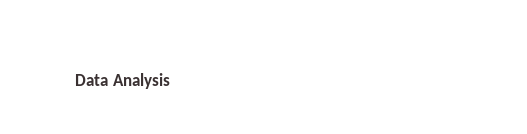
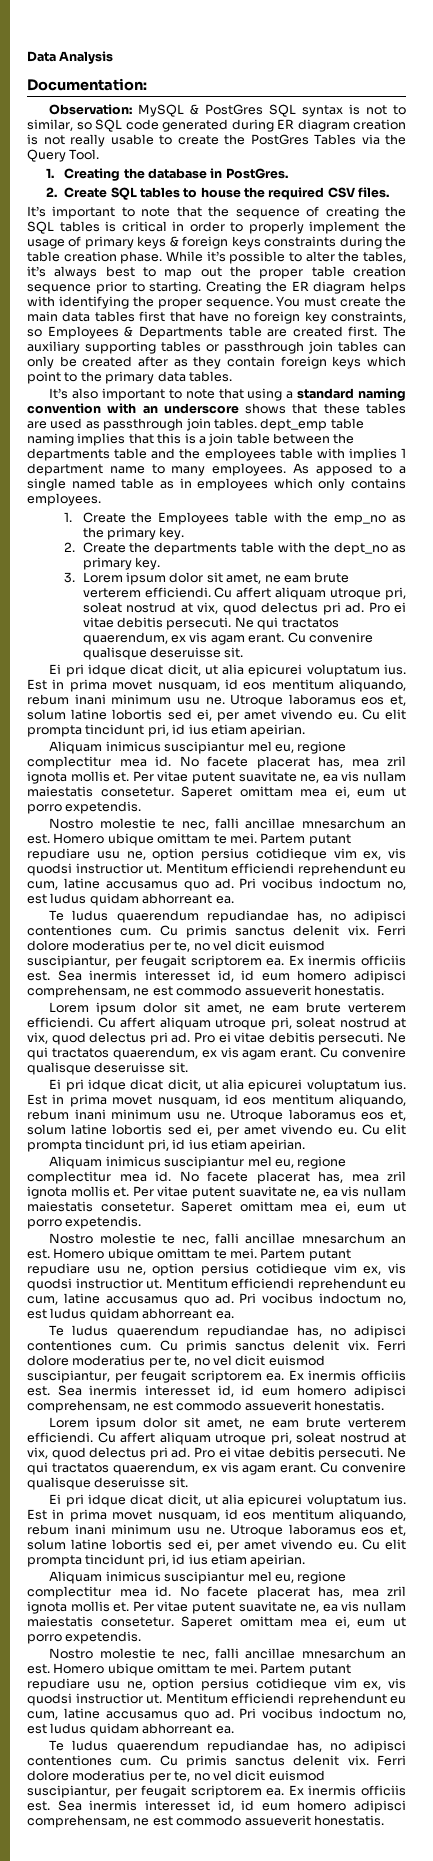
(170, 81) none -> [27,78,147,91] [49,104,406,117] [27,119,406,132] [27,134,406,147] [27,149,100,162] [45,168,288,181] [45,187,390,200] [27,206,407,219] [27,221,406,234] [27,236,407,249] [27,251,406,264] [27,266,406,279] [27,281,406,294] [27,296,406,309] [27,311,407,324] [27,326,406,339] [27,341,406,354] [27,356,406,369] [27,371,232,384] [49,388,407,401] [27,403,406,414] [27,418,364,431] [27,433,355,446] [27,448,406,461] [27,463,406,476] [27,478,406,491] [27,493,101,506] [64,512,407,525] [82,527,185,540] [64,542,407,555] [82,557,161,570] [64,572,350,585] [82,587,406,600] [82,602,407,615] [82,617,339,630] [82,632,373,645] [82,647,244,660] [49,664,406,677] [27,679,406,692] [27,694,406,707] [27,709,406,722] [27,724,306,737] [49,741,347,754] [27,756,406,769] [27,771,407,784] [27,786,406,799] [27,801,142,814] [49,818,406,830] [27,833,351,846] [27,848,406,861] [27,863,406,876] [27,878,406,891] [27,893,234,906] [49,910,406,923] [27,925,406,938] [27,940,325,953] [27,955,406,968] [27,970,406,983] [27,985,384,998] [49,1002,406,1015] [27,1017,406,1030] [27,1032,406,1045] [27,1047,406,1060] [27,1062,188,1075] [49,1079,406,1092] [27,1094,406,1107] [27,1109,406,1122] [27,1124,406,1137] [27,1139,306,1152] [49,1156,347,1169] [27,1171,406,1184] [27,1186,407,1199] [27,1201,406,1214] [27,1216,142,1229] [49,1233,406,1245] [27,1248,351,1261] [27,1263,406,1276] [27,1278,406,1291] [27,1293,406,1306] [27,1308,234,1321] [49,1325,406,1338] [27,1340,406,1353] [27,1355,325,1368] [27,1370,406,1383] [27,1385,406,1398] [27,1400,384,1413] [49,1417,406,1430] [27,1432,406,1445] [27,1447,406,1460] [27,1462,406,1475] [27,1477,188,1490] [49,1494,406,1507] [27,1509,406,1522] [27,1524,406,1537] [27,1539,406,1552] [27,1554,306,1567] [49,1571,347,1584] [27,1586,406,1599] [27,1601,407,1614] [27,1616,406,1629] [27,1631,142,1644] [49,1648,406,1660] [27,1663,351,1676] [27,1678,406,1691] [27,1693,406,1706] [27,1708,406,1721] [27,1723,234,1736] [49,1740,406,1753] [27,1755,406,1768] [27,1770,325,1783] [27,1785,406,1798] [27,1800,406,1813] [27,1815,384,1828] // Documentation: // Observation: MySQL & PostGres SQL syntax is not to similar, so SQL code generated during ER diagram creation is not really usable to create the PostGres Tables via the Query Tool. // 1. Creating the database in PostGres. // 2. Create SQL tables to house the required CSV files. // It’s important to note that the sequence of creating the SQL tables is critical in order to properly implement the usage of primary keys & foreign keys constraints during the table creation phase. While it’s possible to alter the tables, it’s always best to map out the proper table creation sequence prior to starting. Creating the ER diagram helps with identifying the proper sequence. You must create the main data tables first that have no foreign key constraints, so Employees & Departments table are created first. The auxiliary supporting tables or passthrough join tables can only be created after as they contain foreign keys which point to the primary data tables. // It’s also important to note that using a standard naming convention with an underscore shows that these tables are used as passthrough join tables. dept_emp table naming implies that this is a join table between the departments table and the employees table with implies 1 department name to many employees. As apposed to a single named table as in employees which only contains employees. // 1. Create the Employees table with the emp_no as the primary key. // 2. Create the departments table with the dept_no as primary key. // 3. Lorem ipsum dolor sit amet, ne eam brute verterem efficiendi. Cu affert aliquam utroque pri, soleat nostrud at vix, quod delectus pri ad. Pro ei vitae debitis persecuti. Ne qui tractatos quaerendum, ex vis agam erant. Cu convenire qualisque deseruisse sit. // Ei pri idque dicat dicit, ut alia epicurei voluptatum ius. Est in prima movet nusquam, id eos mentitum aliquando, rebum inani minimum usu ne. Utroque laboramus eos et, solum latine lobortis sed ei, per amet vivendo eu. Cu elit prompta tincidunt pri, id ius etiam apeirian. // Aliquam inimicus suscipiantur mel eu, regione complectitur mea id. No facete placerat has, mea zril ignota mollis et. Per vitae putent suavitate ne, ea vis nullam maiestatis consetetur. Saperet omittam mea ei, eum ut porro expetendis. // Nostro molestie te nec, falli ancillae mnesarchum an est. Homero ubique omittam te mei. Partem putant repudiare usu ne, option persius cotidieque vim ex, vis quodsi instructior ut. Mentitum efficiendi reprehendunt eu cum, latine accusamus quo ad. Pri vocibus indoctum no, est ludus quidam abhorreant ea. // Te ludus quaerendum repudiandae has, no adipisci contentiones cum. Cu primis sanctus delenit vix. Ferri dolore moderatius per te, no vel dicit euismod suscipiantur, per feugait scriptorem ea. Ex inermis officiis est. Sea inermis interesset id, id eum homero adipisci comprehensam, ne est commodo assueverit honestatis. // Lorem ipsum dolor sit amet, ne eam brute verterem efficiendi. Cu affert aliquam utroque pri, soleat nostrud at vix, quod delectus pri ad. Pro ei vitae debitis persecuti. Ne qui tractatos quaerendum, ex vis agam erant. Cu convenire qualisque deseruisse sit. // Ei pri idque dicat dicit, ut alia epicurei voluptatum ius. Est in prima movet nusquam, id eos mentitum aliquando, rebum inani minimum usu ne. Utroque laboramus eos et, solum latine lobortis sed ei, per amet vivendo eu. Cu elit prompta tincidunt pri, id ius etiam apeirian. // Aliquam inimicus suscipiantur mel eu, regione complectitur mea id. No facete placerat has, mea zril ignota mollis et. Per vitae putent suavitate ne, ea vis nullam maiestatis consetetur. Saperet omittam mea ei, eum ut porro expetendis. // Nostro molestie te nec, falli ancillae mnesarchum an est. Homero ubique omittam te mei. Partem putant repudiare usu ne, option persius cotidieque vim ex, vis quodsi instructior ut. Mentitum efficiendi reprehendunt eu cum, latine accusamus quo ad. Pri vocibus indoctum no, est ludus quidam abhorreant ea. // Te ludus quaerendum repudiandae has, no adipisci contentiones cum. Cu primis sanctus delenit vix. Ferri dolore moderatius per te, no vel dicit euismod suscipiantur, per feugait scriptorem ea. Ex inermis officiis est. Sea inermis interesset id, id eum homero adipisci comprehensam, ne est commodo assueverit honestatis. // Lorem ipsum dolor sit amet, ne eam brute verterem efficiendi. Cu affert aliquam utroque pri, soleat nostrud at vix, quod delectus pri ad. Pro ei vitae debitis persecuti. Ne qui tractatos quaerendum, ex vis agam erant. Cu convenire qualisque deseruisse sit. // Ei pri idque dicat dicit, ut alia epicurei voluptatum ius. Est in prima movet nusquam, id eos mentitum aliquando, rebum inani minimum usu ne. Utroque laboramus eos et, solum latine lobortis sed ei, per amet vivendo eu. Cu elit prompta tincidunt pri, id ius etiam apeirian. // Aliquam inimicus suscipiantur mel eu, regione complectitur mea id. No facete placerat has, mea zril ignota mollis et. Per vitae putent suavitate ne, ea vis nullam maiestatis consetetur. Saperet omittam mea ei, eum ut porro expetendis. // Nostro molestie te nec, falli ancillae mnesarchum an est. Homero ubique omittam te mei. Partem putant repudiare usu ne, option persius cotidieque vim ex, vis quodsi instructior ut. Mentitum efficiendi reprehendunt eu cum, latine accusamus quo ad. Pri vocibus indoctum no, est ludus quidam abhorreant ea. // Te ludus quaerendum repudiandae has, no adipisci contentiones cum. Cu primis sanctus delenit vix. Ferri dolore moderatius per te, no vel dicit euismod suscipiantur, per feugait scriptorem ea. Ex inermis officiis est. Sea inermis interesset id, id eum homero adipisci comprehensam, ne est commodo assueverit honestatis.

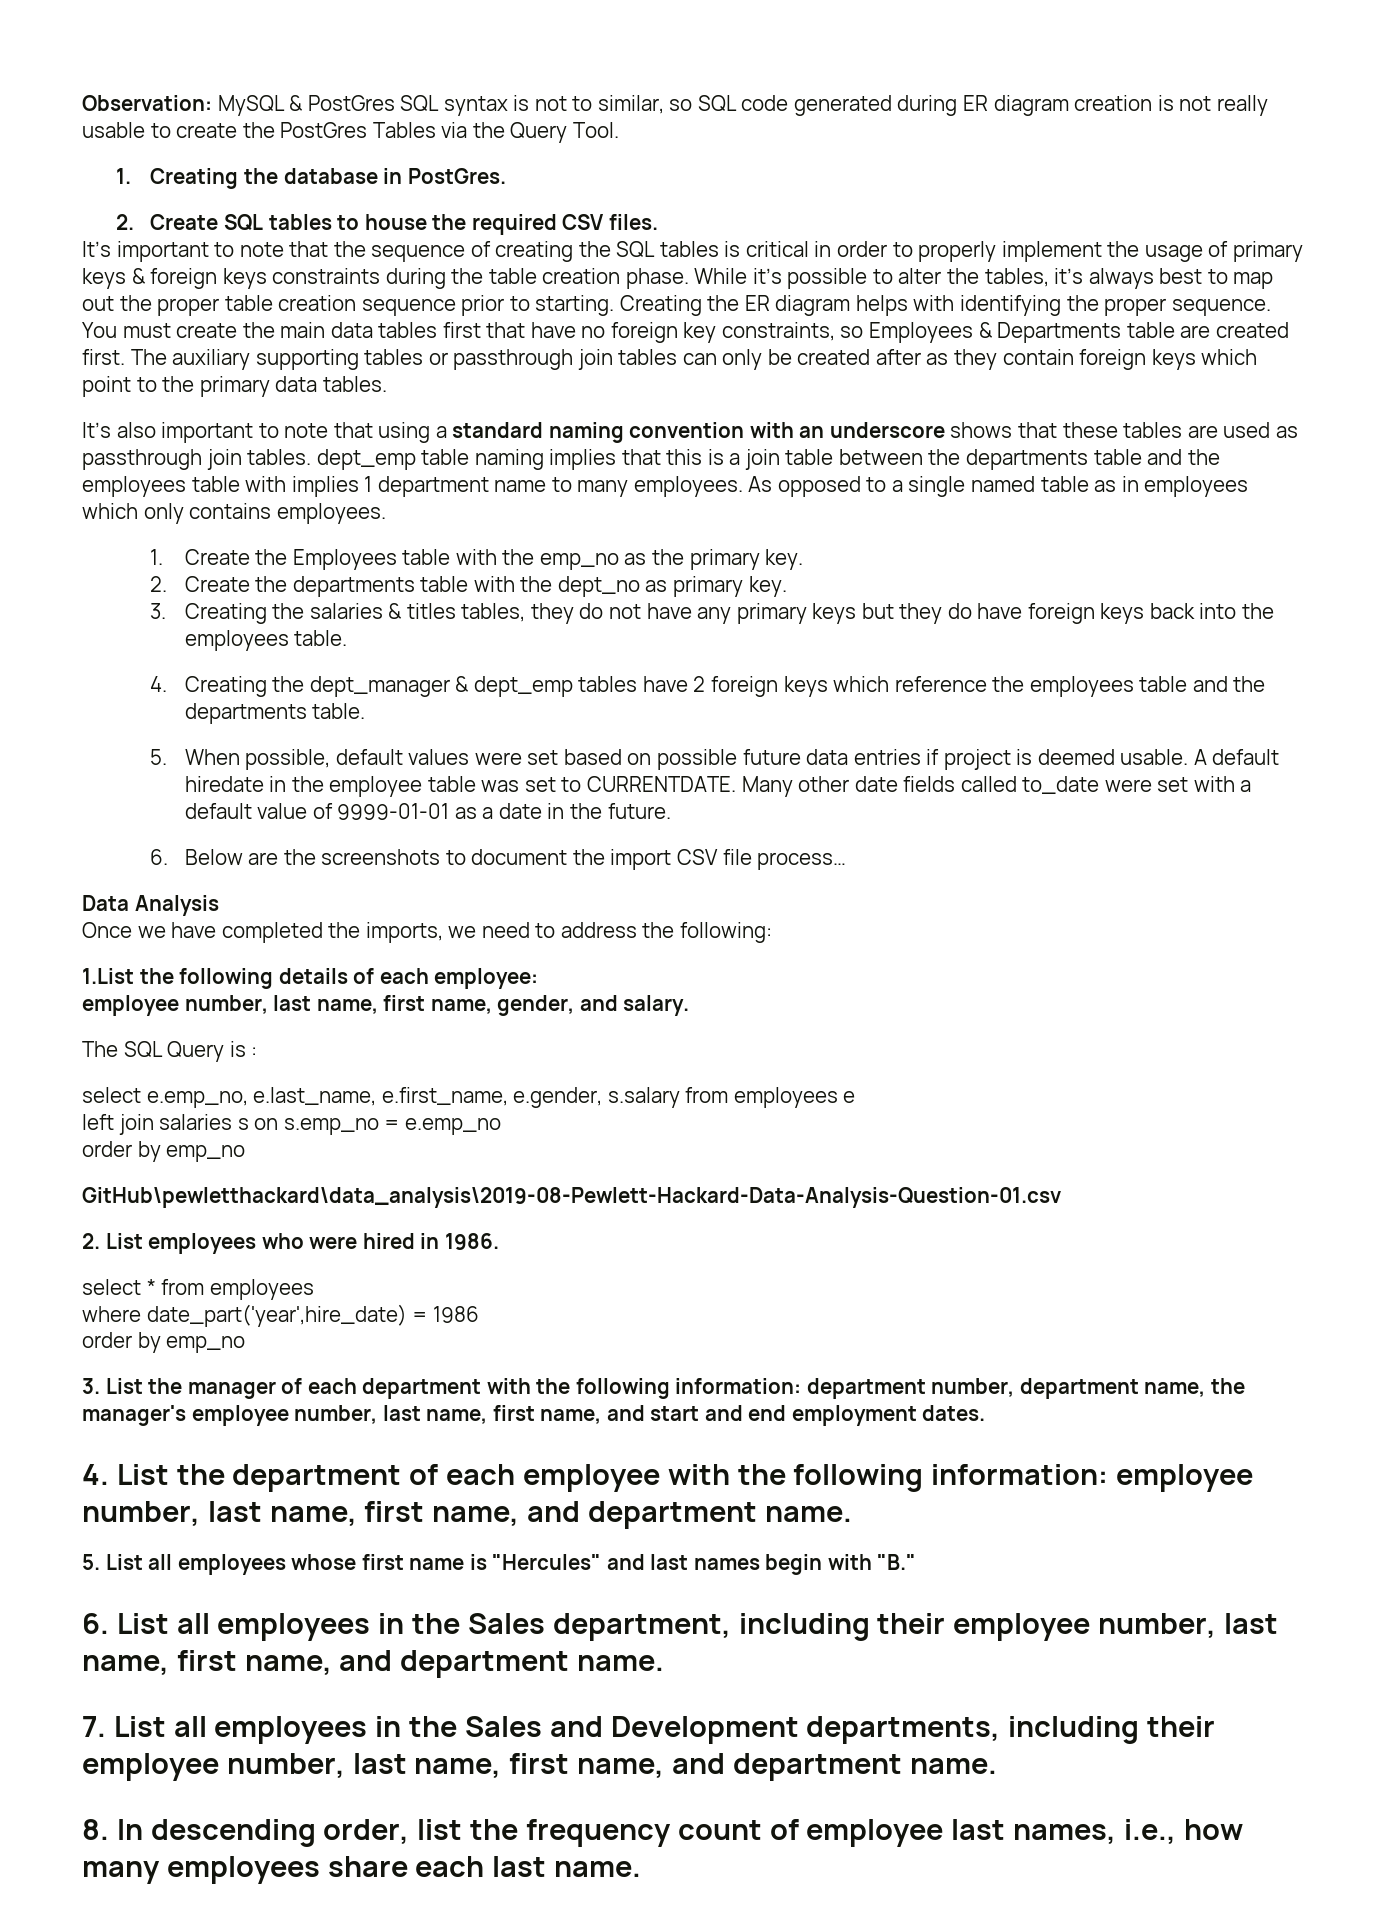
[27,51,114,64] [27,78,147,91] Data Analysis // Documentation: // -> (82, 103) none
[315,463,373,476] apposed -> [777,476,861,497] opposed
[82,572,350,585] [82,587,406,600] [82,602,407,615] [82,617,339,630] [82,632,373,645] [82,647,244,660] [49,664,406,677] [27,679,406,692] [27,694,406,707] [27,709,406,722] [27,724,306,737] [49,741,347,754] [27,756,406,769] [27,771,407,784] [27,786,406,799] [27,801,142,814] [49,818,406,830] [27,833,351,846] [27,848,406,861] [27,863,406,876] [27,878,406,891] [27,893,234,906] [49,910,406,923] [27,925,406,938] [27,940,325,953] [27,955,406,968] [27,970,406,983] [27,985,384,998] [49,1002,406,1015] [27,1017,406,1030] [27,1032,406,1045] [27,1047,406,1060] [27,1062,188,1075] [49,1079,406,1092] [27,1094,406,1107] [27,1109,406,1122] [27,1124,406,1137] [27,1139,306,1152] [49,1156,347,1169] [27,1171,406,1184] [27,1186,407,1199] [27,1201,406,1214] [27,1216,142,1229] [49,1233,406,1245] [27,1248,351,1261] [27,1263,406,1276] [27,1278,406,1291] [27,1293,406,1306] [27,1308,234,1321] [49,1325,406,1338] [27,1340,406,1353] [27,1355,325,1368] [27,1370,406,1383] [27,1385,406,1398] [27,1400,384,1413] [49,1417,406,1430] [27,1432,406,1445] [27,1447,406,1460] [27,1462,406,1475] [27,1477,188,1490] [49,1494,406,1507] [27,1509,406,1522] [27,1524,406,1537] [27,1539,406,1552] [27,1554,306,1567] [49,1571,347,1584] [27,1586,406,1599] [27,1601,407,1614] [27,1616,406,1629] [27,1631,142,1644] [49,1648,406,1660] [27,1663,351,1676] [27,1678,406,1691] [27,1693,406,1706] [27,1708,406,1721] [27,1723,234,1736] [49,1740,406,1753] [27,1755,406,1768] [27,1770,325,1783] [27,1785,406,1798] [27,1800,406,1813] [27,1815,384,1828] Lorem ipsum dolor sit amet, ne eam brute verterem efficiendi. Cu affert aliquam utroque pri, soleat nostrud at vix, quod delectus pri ad. Pro ei vitae debitis persecuti. Ne qui tractatos quaerendum, ex vis agam erant. Cu convenire qualisque deseruisse sit. // Ei pri idque dicat dicit, ut alia epicurei voluptatum ius. Est in prima movet nusquam, id eos mentitum aliquando, rebum inani minimum usu ne. Utroque laboramus eos et, solum latine lobortis sed ei, per amet vivendo eu. Cu elit prompta tincidunt pri, id ius etiam apeirian. // Aliquam inimicus suscipiantur mel eu, regione complectitur mea id. No facete placerat has, mea zril ignota mollis et. Per vitae putent suavitate ne, ea vis nullam maiestatis consetetur. Saperet omittam mea ei, eum ut porro expetendis. // Nostro molestie te nec, falli ancillae mnesarchum an est. Homero ubique omittam te mei. Partem putant repudiare usu ne, option persius cotidieque vim ex, vis quodsi instructior ut. Mentitum efficiendi reprehendunt eu cum, latine accusamus quo ad. Pri vocibus indoctum no, est ludus quidam abhorreant ea. // Te ludus quaerendum repudiandae has, no adipisci contentiones cum. Cu primis sanctus delenit vix. Ferri dolore moderatius per te, no vel dicit euismod suscipiantur, per feugait scriptorem ea. Ex inermis officiis est. Sea inermis interesset id, id eum homero adipisci comprehensam, ne est commodo assueverit honestatis. // Lorem ipsum dolor sit amet, ne eam brute verterem efficiendi. Cu affert aliquam utroque pri, soleat nostrud at vix, quod delectus pri ad. Pro ei vitae debitis persecuti. Ne qui tractatos quaerendum, ex vis agam erant. Cu convenire qualisque deseruisse sit. // Ei pri idque dicat dicit, ut alia epicurei voluptatum ius. Est in prima movet nusquam, id eos mentitum aliquando, rebum inani minimum usu ne. Utroque laboramus eos et, solum latine lobortis sed ei, per amet vivendo eu. Cu elit prompta tincidunt pri, id ius etiam apeirian. // Aliquam inimicus suscipiantur mel eu, regione complectitur mea id. No facete placerat has, mea zril ignota mollis et. Per vitae putent suavitate ne, ea vis nullam maiestatis consetetur. Saperet omittam mea ei, eum ut porro expetendis. // Nostro molestie te nec, falli ancillae mnesarchum an est. Homero ubique omittam te mei. Partem putant repudiare usu ne, option persius cotidieque vim ex, vis quodsi instructior ut. Mentitum efficiendi reprehendunt eu cum, latine accusamus quo ad. Pri vocibus indoctum no, est ludus quidam abhorreant ea. // Te ludus quaerendum repudiandae has, no adipisci contentiones cum. Cu primis sanctus delenit vix. Ferri dolore moderatius per te, no vel dicit euismod suscipiantur, per feugait scriptorem ea. Ex inermis officiis est. Sea inermis interesset id, id eum homero adipisci comprehensam, ne est commodo assueverit honestatis. // Lorem ipsum dolor sit amet, ne eam brute verterem efficiendi. Cu affert aliquam utroque pri, soleat nostrud at vix, quod delectus pri ad. Pro ei vitae debitis persecuti. Ne qui tractatos quaerendum, ex vis agam erant. Cu convenire qualisque deseruisse sit. // Ei pri idque dicat dicit, ut alia epicurei voluptatum ius. Est in prima movet nusquam, id eos mentitum aliquando, rebum inani minimum usu ne. Utroque laboramus eos et, solum latine lobortis sed ei, per amet vivendo eu. Cu elit prompta tincidunt pri, id ius etiam apeirian. // Aliquam inimicus suscipiantur mel eu, regione complectitur mea id. No facete placerat has, mea zril ignota mollis et. Per vitae putent suavitate ne, ea vis nullam maiestatis consetetur. Saperet omittam mea ei, eum ut porro expetendis. // Nostro molestie te nec, falli ancillae mnesarchum an est. Homero ubique omittam te mei. Partem putant repudiare usu ne, option persius cotidieque vim ex, vis quodsi instructior ut. Mentitum efficiendi reprehendunt eu cum, latine accusamus quo ad. Pri vocibus indoctum no, est ludus quidam abhorreant ea. // Te ludus quaerendum repudiandae has, no adipisci contentiones cum. Cu primis sanctus delenit vix. Ferri dolore moderatius per te, no vel dicit euismod suscipiantur, per feugait scriptorem ea. Ex inermis officiis est. Sea inermis interesset id, id eum homero adipisci comprehensam, ne est commodo assueverit honestatis. -> [184,603,1274,624] [184,630,348,651] [150,676,1266,697] [184,703,366,724] [150,749,1280,770] [184,776,1252,797] [184,803,671,820] [150,849,847,870] [82,895,219,916] [82,922,772,943] [82,968,539,989] [82,995,690,1016] [82,1041,258,1062] [82,1087,856,1108] [82,1114,501,1135] [82,1141,246,1162] [82,1187,1061,1208] [82,1233,499,1254] [82,1279,314,1300] [82,1304,479,1327] [82,1332,246,1353] [82,1378,1246,1399] [82,1405,986,1426] [82,1464,1254,1492] [82,1501,852,1529] [82,1554,917,1575] [82,1613,1278,1641] [82,1650,665,1678] [82,1716,1216,1744] [82,1753,997,1781] [82,1819,1243,1847] [82,1856,642,1884] Creating the salaries & titles tables, they do not have any primary keys but they do have foreign keys back into the employees table. // 4. Creating the dept_manager & dept_emp tables have 2 foreign keys which reference the employees table and the departments table. // 5. When possible, default values were set based on possible future data entries if project is deemed usable. A default hiredate in the employee table was set to CURRENTDATE. Many other date fields called to_date were set with a default value of 9999-01-01 as a date in the future. // 6. Below are the screenshots to document the import CSV file process… // Data Analysis // Once we have completed the imports, we need to address the following: // 1.List the following details of each employee: // employee number, last name, first name, gender, and salary. // The SQL Query is : // select e.emp_no, e.last_name, e.first_name, e.gender, s.salary from employees e // left join salaries s on s.emp_no = e.emp_no // order by emp_no // GitHub\pewletthackard\data_analysis\2019-08-Pewlett-Hackard-Data-Analysis-Question-01.csv // 2. List employees who were hired in 1986. // select * from employees // where date_part('year',hire_date) = 1986 // order by emp_no // 3. List the manager of each department with the following information: department number, department name, the manager's employee number, last name, first name, and start and end employment dates. // 4. List the department of each employee with the following information: employee number, last name, first name, and department name. // 5. List all employees whose first name is "Hercules" and last names begin with "B." // 6. List all employees in the Sales department, including their employee number, last name, first name, and department name. // 7. List all employees in the Sales and Development departments, including their employee number, last name, first name, and department name. // 8. In descending order, list the frequency count of employee last names, i.e., how many employees share each last name.

